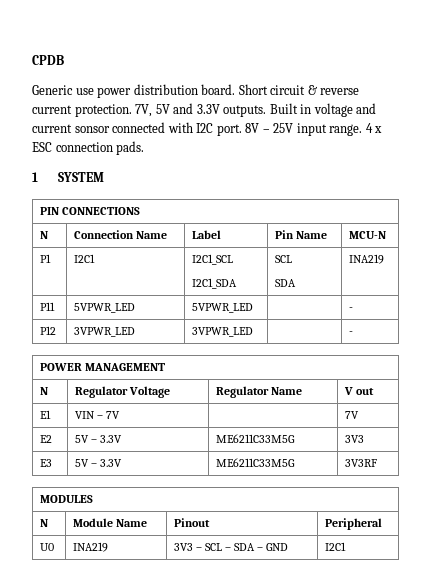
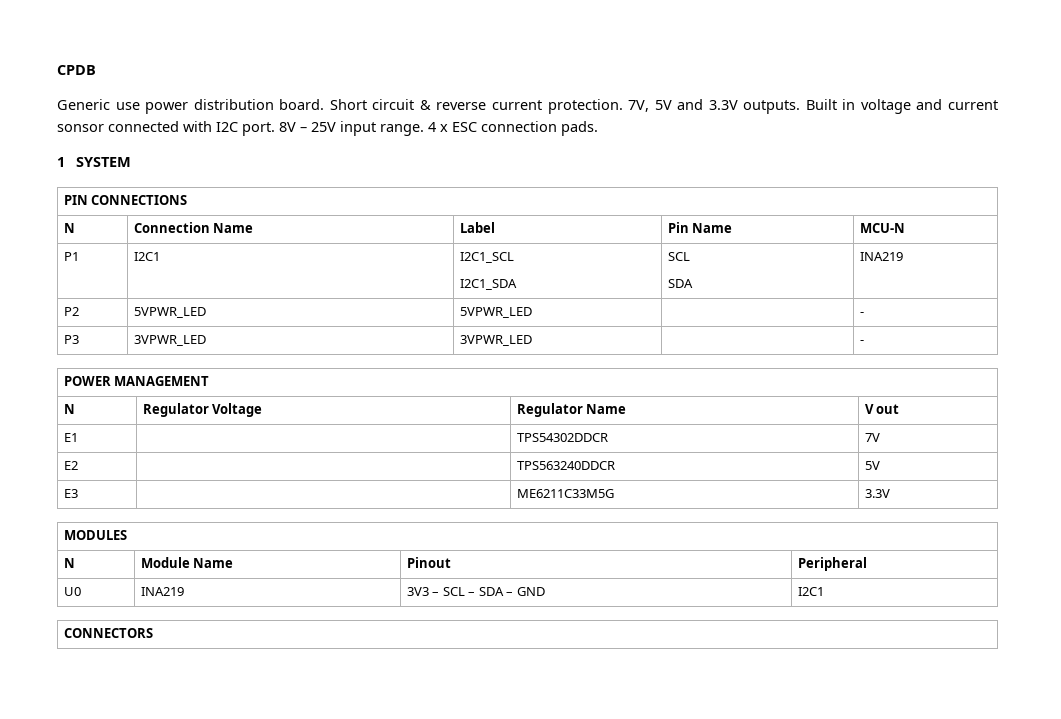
[39,302,55,311] P11 -> [63,307,79,316] P2
[39,326,56,335] P12 -> [63,335,79,344] P3
[74,411,120,419] VIN – 7V | -> [516,433,608,442] | TPS54302DDCR
[74,435,122,443] [215,434,295,443] [344,435,364,443] [39,459,52,467] [74,459,122,467] [215,458,295,467] [344,459,377,467] 5V – 3.3V | ME6211C33M5G | 3V3 // E3 | 5V – 3.3V | ME6211C33M5G | 3V3RF -> [516,461,615,470] [864,461,880,470] [63,489,78,498] [516,489,614,498] [864,489,890,498] | TPS563240DDCR | 5V // E3 | | ME6211C33M5G | 3.3V
(346, 546) none -> [63,628,153,638] // CONNECTORS

